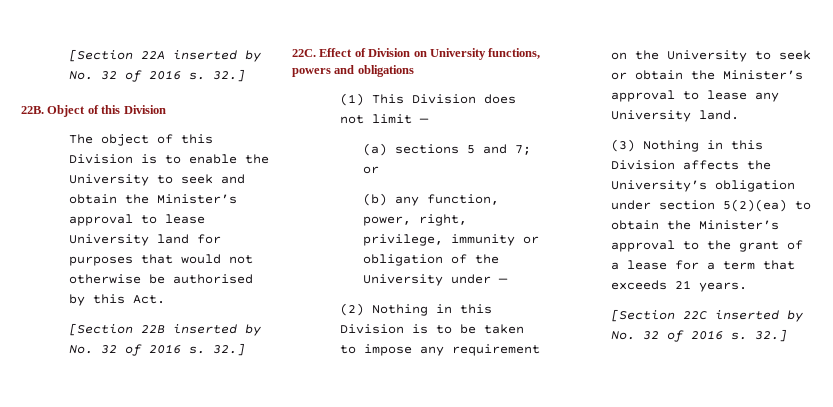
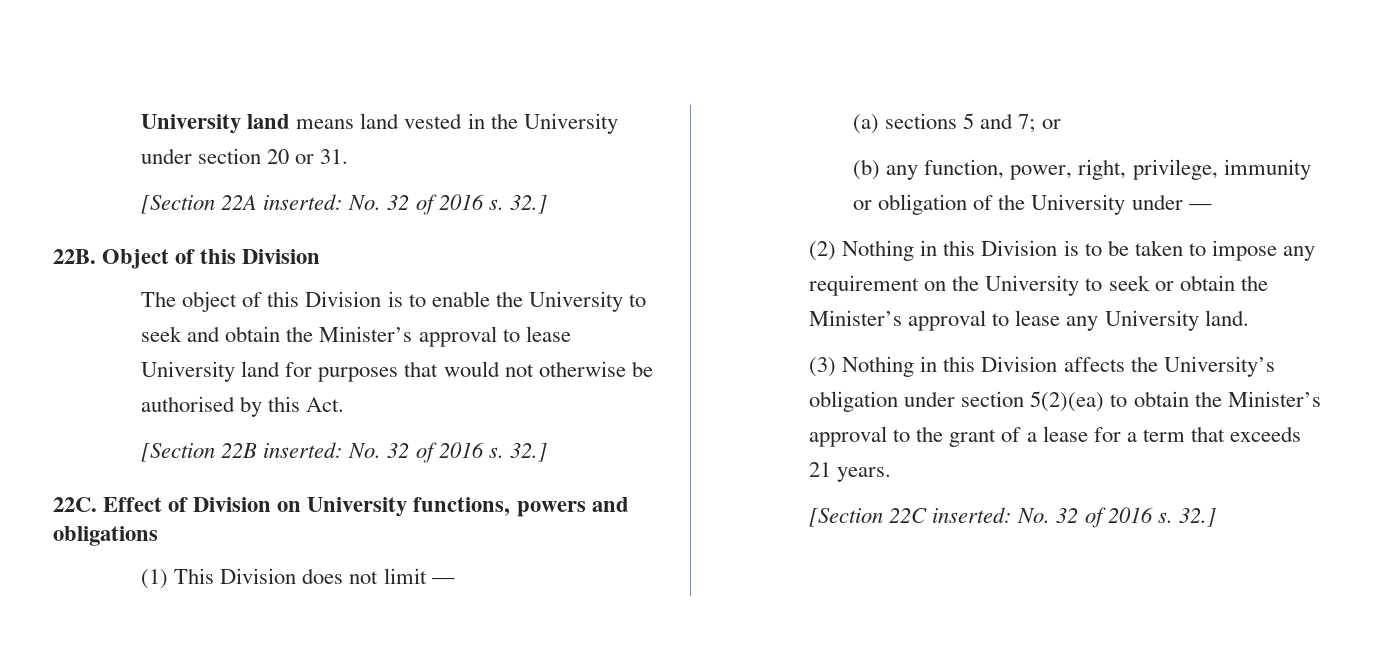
[68,49,261,62] [Section 22A inserted by -> [141,113,618,134] [141,148,349,164] [141,194,344,214] University land means land vested in the University under section 20 or 31. // [Section 22A inserted:
[172,324,261,336] inserted by -> [263,442,344,458] inserted:
[714,310,803,322] inserted by -> [932,507,1013,523] inserted:

